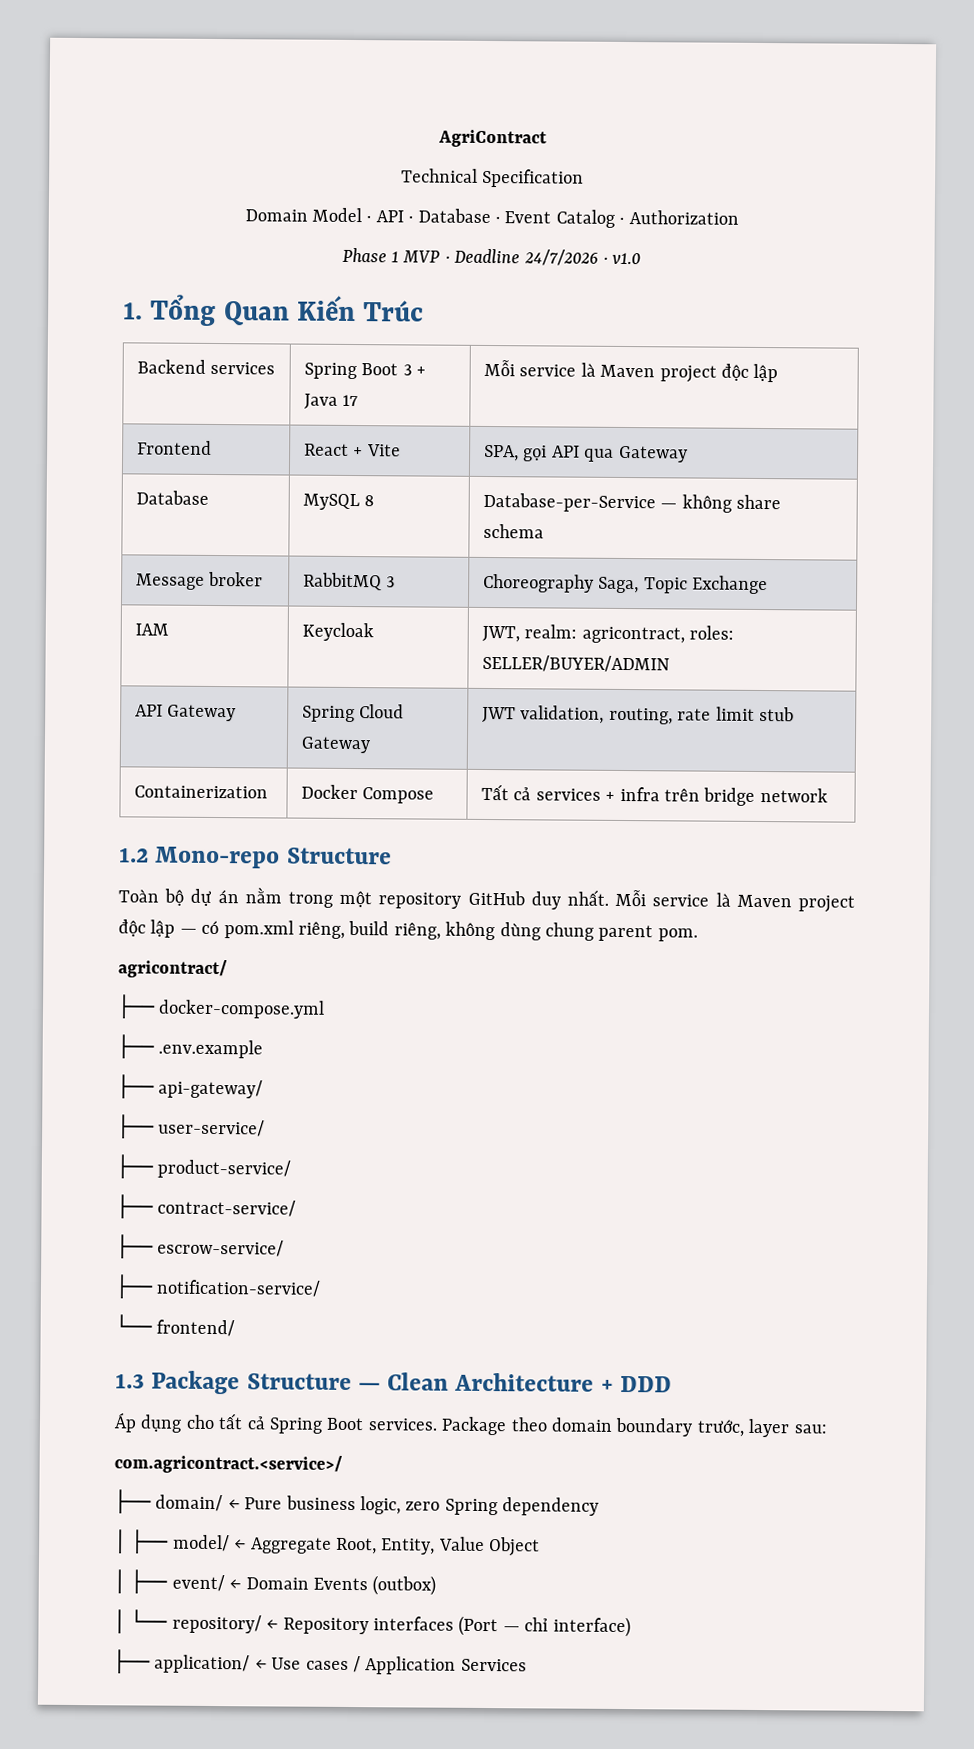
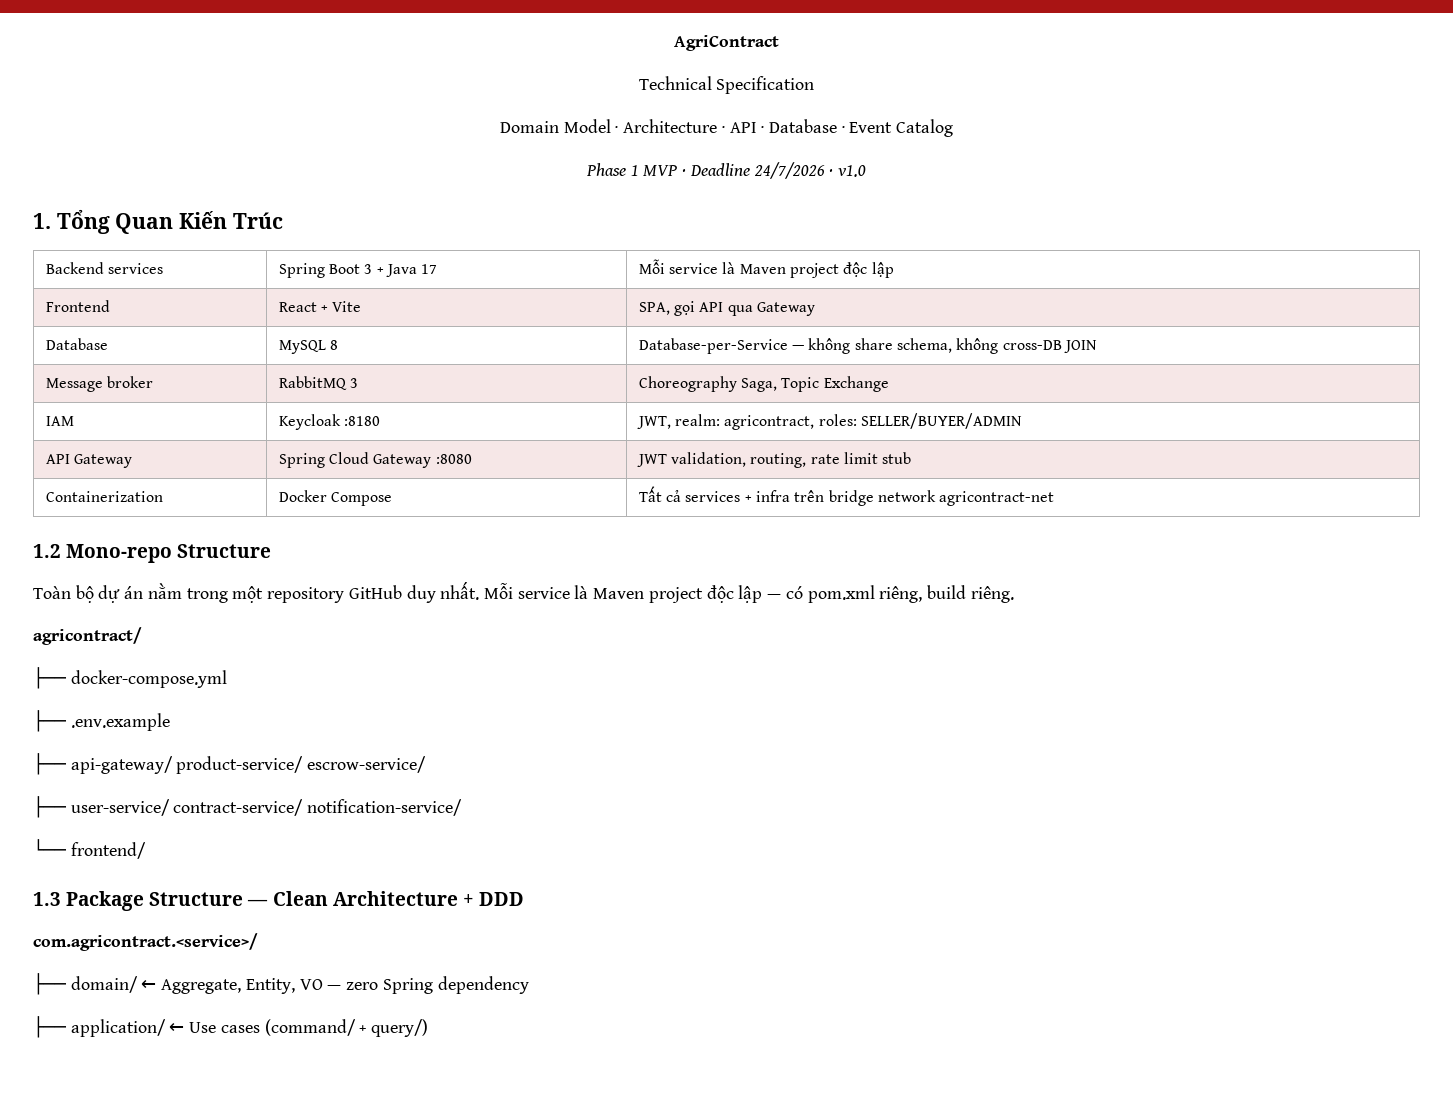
(372, 219) none -> [623,119,725,133] Architecture ·
[619,210,739,225] · Authorization -> (954, 128) none
[482,523,544,539] schema -> [897,338,1098,354] schema, không cross-DB JOIN
(374, 632) none -> [344,416,381,426] :8180
(371, 745) none -> [435,454,472,464] :8080
(828, 795) none -> [939,491,1055,506] agricontract-net
[393,921,698,942] riêng, không dùng chung parent pom. -> [970,586,1014,603] riêng.
(264, 1089) none -> [176,756,427,774] product-service/ escrow-service/
[116,1154,292,1179] [116,1194,297,1219] [116,1234,285,1259] [115,1274,154,1299] // ├── product-service/ // ├── contract-service/ // ├── escrow-service/ // ├── -> [173,799,304,816] contract-service/
[114,1412,827,1438] // Áp dụng cho tất cả Spring Boot services. Package theo domain boundary trước, layer sau: -> (524, 899) none
[244,1495,401,1515] Pure business logic, -> [161,978,342,994] Aggregate, Entity, VO —
[114,1529,541,1557] [113,1569,437,1596] [113,1609,631,1638] // │ ├── model/ ← Aggregate Root, Entity, Value Object // │ ├── event/ ← Domain Events (outbox) // │ └── repository/ ← Repository interfaces (Port — chỉ interface) -> (529, 985) none
[353,1656,527,1675] / Application Services -> [264,1019,429,1037] (command/ + query/)

